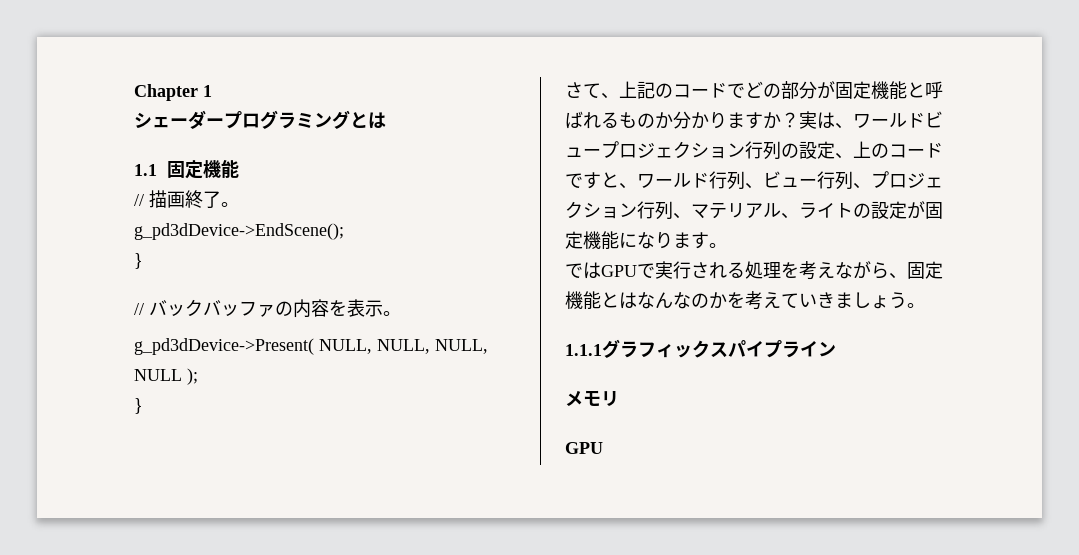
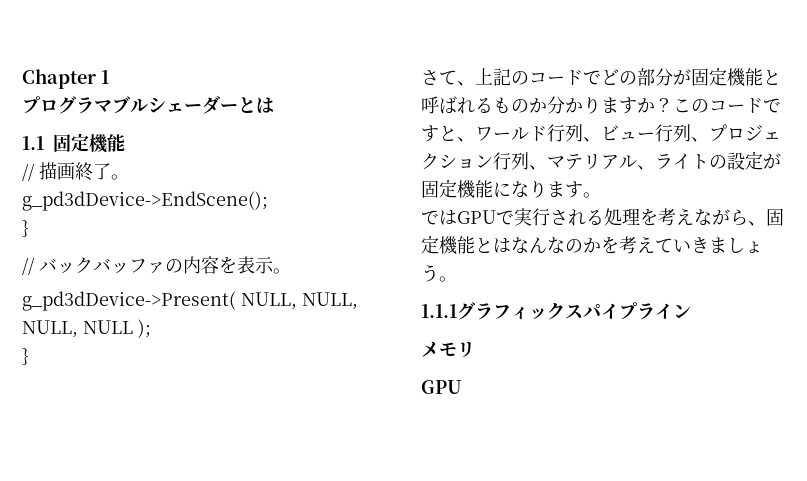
[134,110,350,129] シェーダープログラミング -> [22,96,238,114] プログラマブルシェーダー
[799,111,943,129] [565,141,871,160] 実は、ワールドビュープロジェクション行列の設定、上 -> [673,98,691,113] こ

